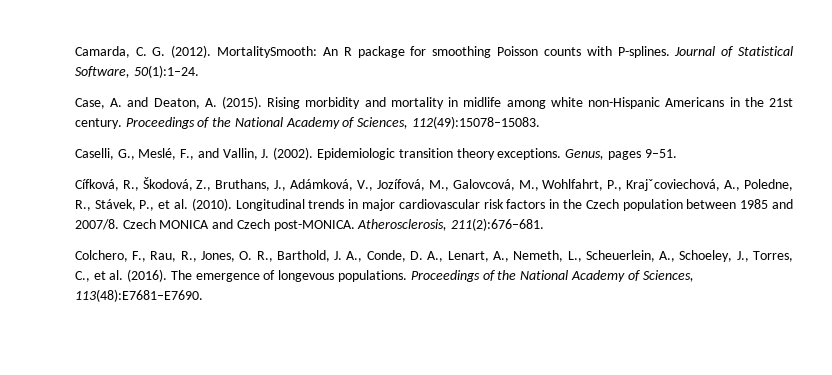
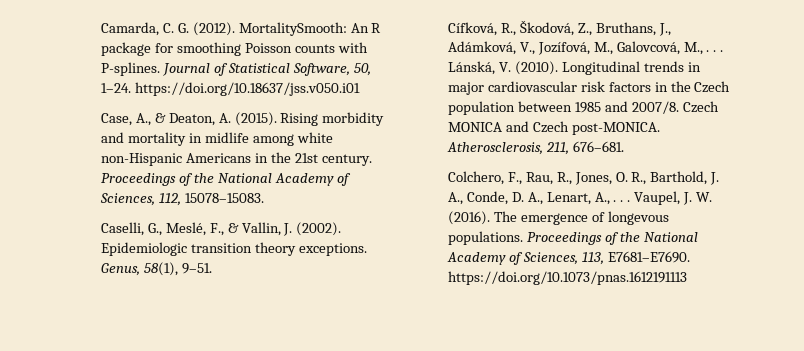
[133,65,199,78] 50(1):1–24. -> [353,63,371,76] [100,82,360,96] 50, 1–24. https://doi.org/10.18637/jss.v050.i01
[110,97,149,107] A. and -> [135,113,166,126] A., &
[412,116,541,129] 112(49):15078–15083. -> [158,193,264,206] 112, 15078–15083.
[197,148,219,158] and -> [227,223,239,233] &
[607,151,641,160] pages -> [143,262,178,276] 58(1),
[542,179,794,191] [74,199,188,211] Wohlfahrt, P., Krajˇcoviechová, A., Poledne, R., Stávek, P., et al. -> [706,50,724,52] [447,61,511,75] . . . Lánská, V.
[451,218,545,231] 211(2):676–681. -> [545,141,624,155] 211, 676–681.
[513,250,794,262] [74,270,124,282] Nemeth, L., Scheuerlein, A., Schoeley, J., Torres, C., et al. -> [613,191,713,205] . . . Vaupel, J. W.
[74,289,203,302] 113(48):E7681–E7690. -> [581,251,690,265] [447,271,687,285] 113, E7681–E7690. https://doi.org/10.1073/pnas.1612191113

